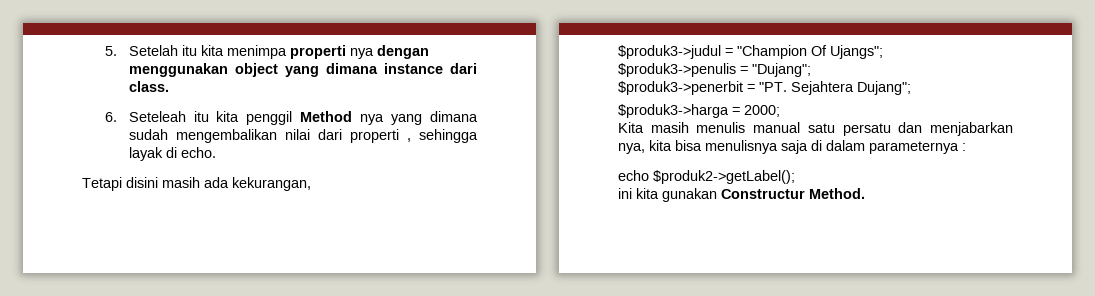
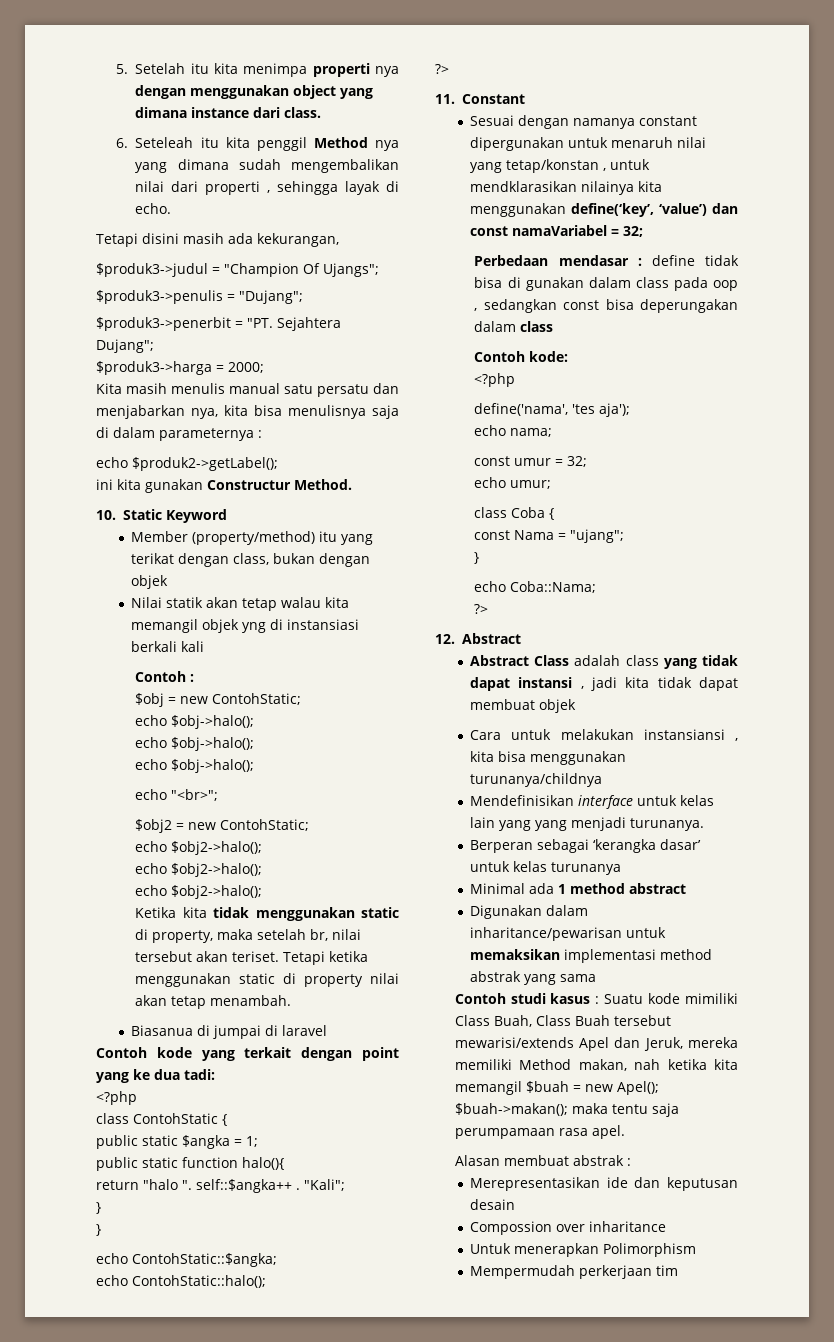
(865, 193) none -> [96,509,227,523] [131,531,374,545] [131,553,371,567] [131,575,169,589] [131,597,350,611] [131,619,360,633] [131,641,205,652] [135,671,195,682] [135,693,302,707] [135,715,255,729] [135,737,255,751] [135,759,255,773] [135,789,219,801] [135,819,310,833] [135,841,263,855] [135,863,263,877] [135,885,263,899] [135,907,399,921] [135,929,362,943] [135,951,369,965] [135,973,399,987] [135,995,292,1009] [131,1025,328,1039] [96,1047,400,1061] [96,1069,215,1083] [96,1091,137,1105] [96,1113,227,1126] [96,1135,258,1149] [96,1157,284,1171] [96,1179,345,1193] [96,1202,101,1214] [96,1224,101,1236] [96,1253,277,1267] [96,1275,266,1288] [435,64,449,74] [435,94,525,104] [470,115,698,129] [470,137,707,151] [470,159,651,173] [470,181,663,195] [470,203,738,217] [470,225,644,237] [474,255,739,266] [474,277,738,291] [474,299,738,313] [474,321,554,332] [474,351,569,362] [474,373,516,387] [474,403,631,417] [474,425,553,437] [474,456,588,467] [474,477,552,489] [474,507,555,520] [474,529,625,543] [474,552,480,564] [474,581,597,593] [474,604,489,614] [435,633,521,644] [470,655,738,669] [470,677,738,691] [470,699,577,713] [470,729,738,741] [470,751,627,765] [470,773,603,787] [470,795,715,809] [470,817,705,831] [470,839,702,853] [470,861,622,875] [470,883,687,894] [470,905,589,919] [470,927,667,941] [470,949,713,963] [470,971,597,985] [454,993,738,1004] [454,1015,671,1027] [454,1037,738,1051] [454,1059,738,1071] [454,1081,659,1095] [454,1103,679,1117] [454,1125,625,1139] [454,1155,631,1166] [470,1177,738,1191] [470,1199,516,1210] [470,1221,667,1235] [470,1243,697,1257] [470,1265,679,1279] // 10. Static Keyword // Member (property/method) itu yang terikat dengan class, bukan dengan objek // Nilai statik akan tetap walau kita memangil objek yng di instansiasi berkali kali // Contoh : // $obj = new ContohStatic; // echo $obj->halo(); // echo $obj->halo(); // echo $obj->halo(); // echo "<br>"; // $obj2 = new ContohStatic; // echo $obj2->halo(); // echo $obj2->halo(); // echo $obj2->halo(); // Ketika kita tidak menggunakan static di property, maka setelah br, nilai tersebut akan teriset. Tetapi ketika menggunakan static di property nilai akan tetap menambah. // Biasanua di jumpai di laravel // Contoh kode yang terkait dengan point yang ke dua tadi: // <?php // class ContohStatic { // public static $angka = 1; // public static function halo(){ // return "halo ". self::$angka++ . "Kali"; // } // } // echo ContohStatic::$angka; // echo ContohStatic::halo(); // ?> // 11. Constant // Sesuai dengan namanya constant dipergunakan untuk menaruh nilai yang tetap/konstan , untuk mendklarasikan nilainya kita menggunakan define(‘key’, ‘value’) dan const namaVariabel = 32; // Perbedaan mendasar : define tidak bisa di gunakan dalam class pada oop , sedangkan const bisa deperungakan dalam class // Contoh kode: // <?php // define('nama', 'tes aja'); // echo nama; // const umur = 32; // echo umur; // class Coba { // const Nama = "ujang"; // } // echo Coba::Nama; // ?> // 12. Abstract // Abstract Class adalah class yang tidak dapat instansi , jadi kita tidak dapat membuat objek // Cara untuk melakukan instansiansi , kita bisa menggunakan turunanya/childnya // Mendefinisikan interface untuk kelas lain yang yang menjadi turunanya. // Berperan sebagai ‘kerangka dasar’ untuk kelas turunanya // Minimal ada 1 method abstract // Digunakan dalam inharitance/pewarisan untuk memaksikan implementasi method abstrak yang sama // Contoh studi kasus : Suatu kode mimiliki Class Buah, Class Buah tersebut mewarisi/extends Apel dan Jeruk, mereka memiliki Method makan, nah ketika kita memangil $buah = new Apel(); $buah->makan(); maka tentu saja perumpamaan rasa apel. // Alasan membuat abstrak : // Merepresentasikan ide dan keputusan desain // Compossion over inharitance // Untuk menerapkan Polimorphism // Mempermudah perkerjaan tim

